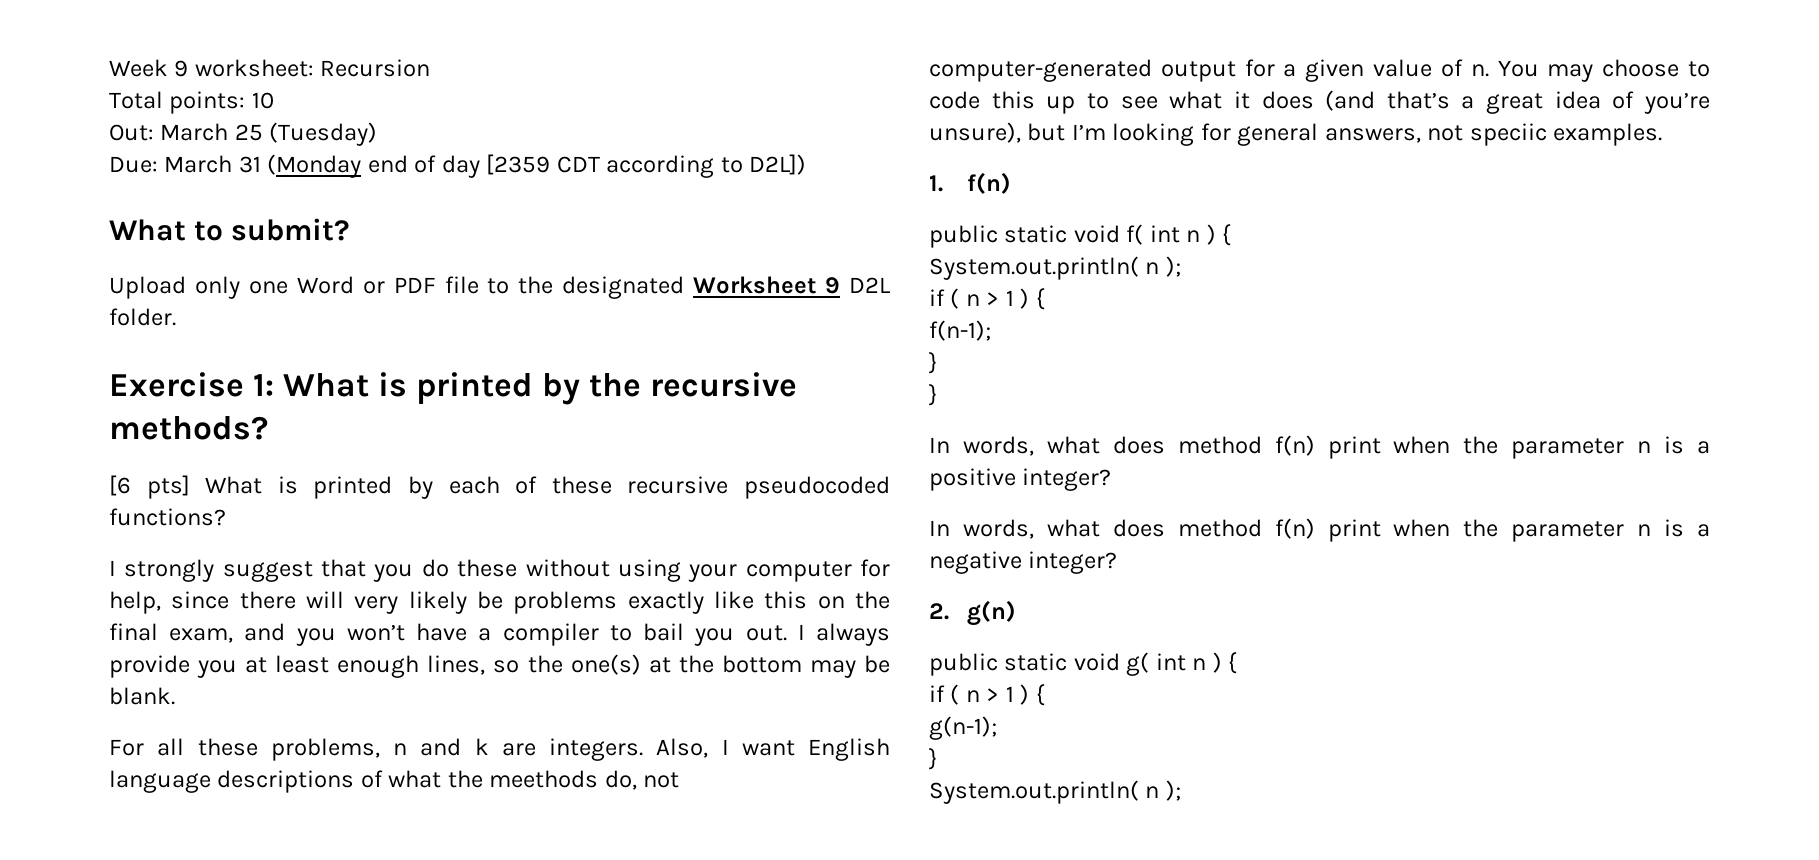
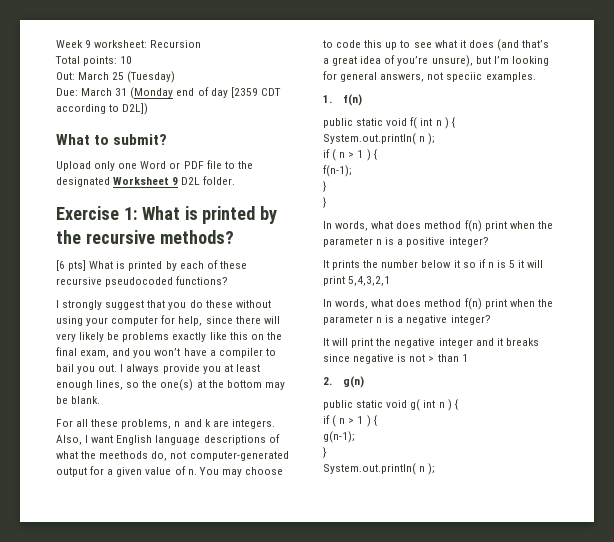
(1112, 479) none -> [323,259,544,270] [323,276,391,286] // It prints the number below it so if n is 5 it will print 5,4,3,2,1
(1118, 562) none -> [323,338,539,348] [323,354,468,364] // It will print the negative integer and it breaks since negative is not > than 1

